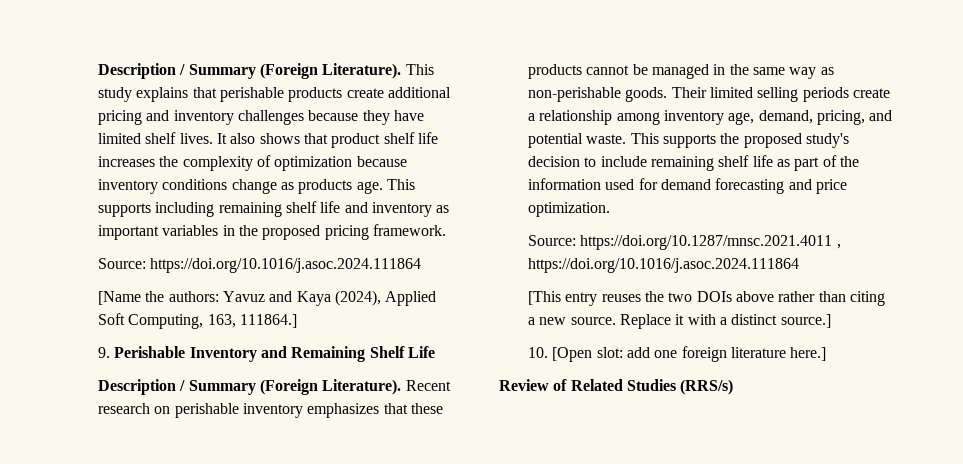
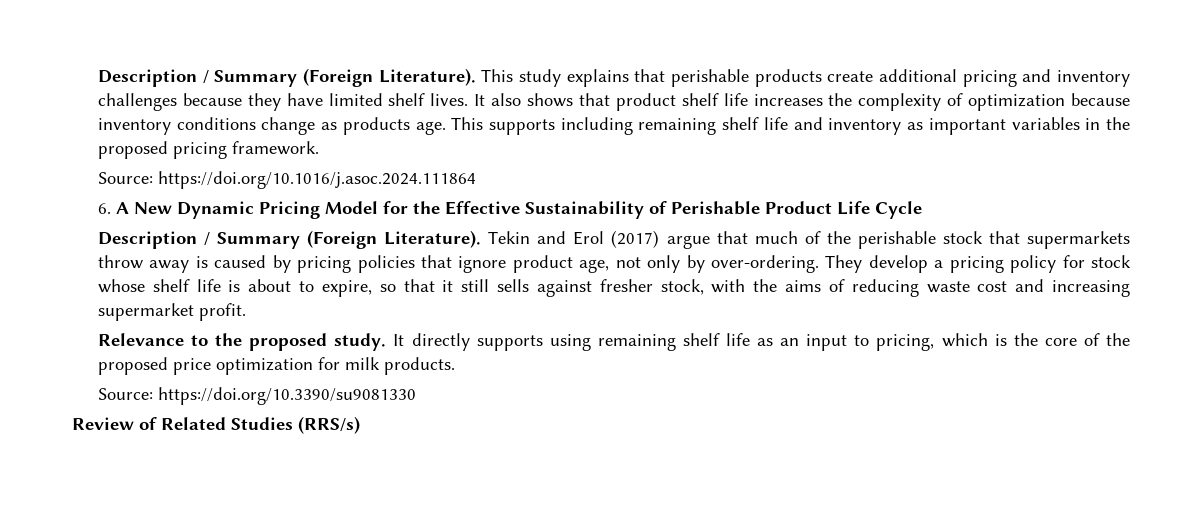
[98,290,437,306] [98,313,298,329] [98,346,405,362] [Name the authors: Yavuz and Kaya (2024), Applied Soft Computing, 163, 111864.] // 9. Perishable Inventory and Remaining Shelf -> [97,201,832,219] 6. A New Dynamic Pricing Model for the Effective Sustainability of Perishable Product
[98,379,451,395] [98,403,443,418] [528,64,834,79] [528,87,890,102] [528,110,893,125] [528,133,849,148] [528,155,859,171] [528,178,847,194] [528,202,611,217] [528,235,841,250] [528,258,800,273] [528,291,885,306] [528,314,831,329] [528,346,827,362] // Description / Summary (Foreign Literature). Recent research on perishable inventory emphasizes that these products cannot be managed in the same way as non-perishable goods. Their limited selling periods create a relationship among inventory age, demand, pricing, and potential waste. This supports the proposed study's decision to include remaining shelf life as part of the information used for demand forecasting and price optimization. // Source: https://doi.org/10.1287/mnsc.2021.4011 , https://doi.org/10.1016/j.asoc.2024.111864 // [This entry reuses the two DOIs above rather than citing a new source. Replace it with a distinct source.] // 10. [Open slot: add one foreign literature here.] -> [874,201,922,219] [97,230,1131,249] [97,255,1131,273] [97,279,1131,297] [97,303,246,321] [97,333,1130,351] [97,357,455,375] [97,387,416,405] Cycle // Description / Summary (Foreign Literature). Tekin and Erol (2017) argue that much of the perishable stock that supermarkets throw away is caused by pricing policies that ignore product age, not only by over-ordering. They develop a pricing policy for stock whose shelf life is about to expire, so that it still sells against fresher stock, with the aims of reducing waste cost and increasing supermarket profit. // Relevance to the proposed study. It directly supports using remaining shelf life as an input to pricing, which is the core of the proposed price optimization for milk products. // Source: https://doi.org/10.3390/su9081330

